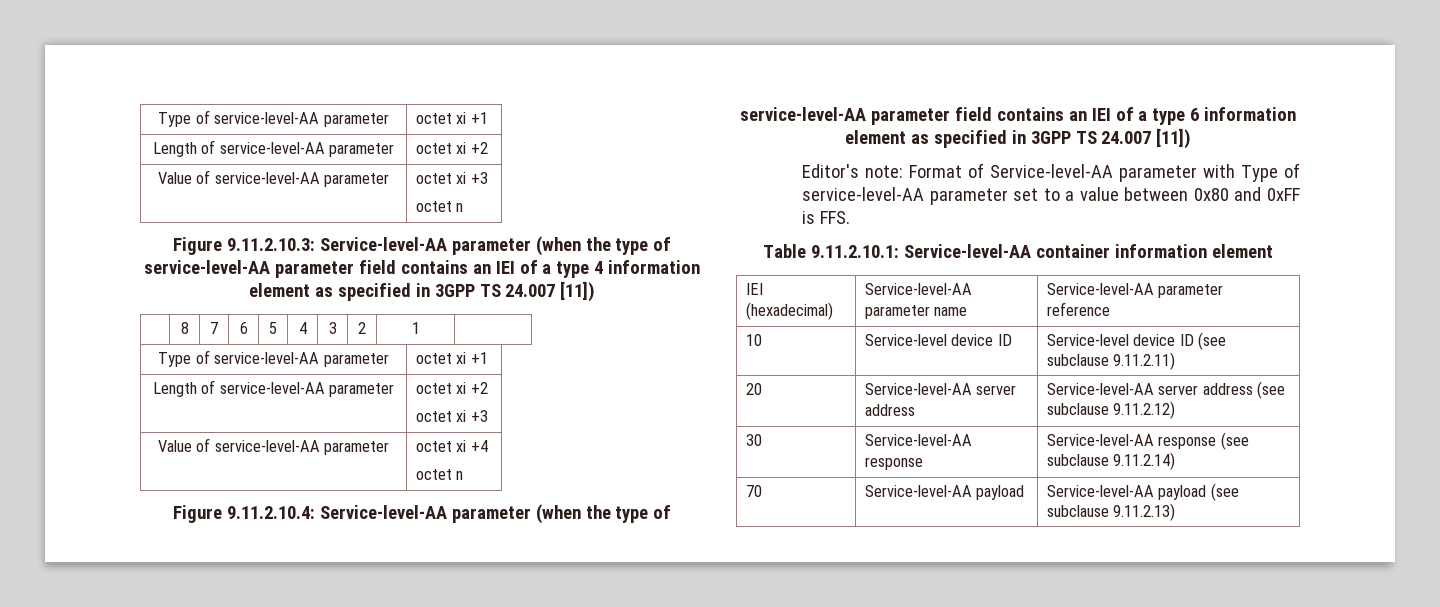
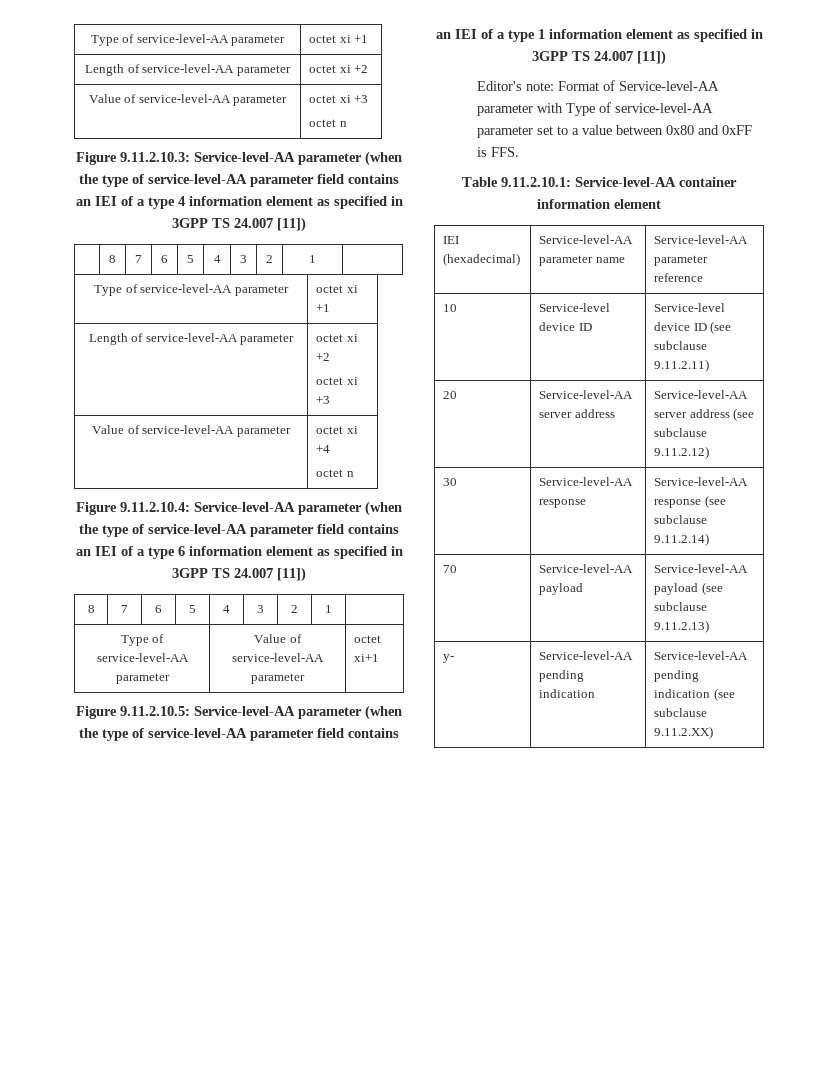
(1192, 138) none -> [87,605,95,613] [121,605,128,613] [155,605,162,613] [189,605,196,613] [223,605,230,613] [257,605,264,613] [291,605,298,613] [325,605,332,613] [120,634,165,646] [96,653,189,662] [115,673,170,684] [254,634,302,643] [232,653,324,662] [251,673,305,684] [354,635,382,643] [354,654,380,662] [76,705,402,720] [79,728,399,741] [435,29,763,42] [532,50,666,65] // 8 | 7 | 6 | 5 | 4 | 3 | 2 | 1 | // Type of service-level-AA parameter | Value of service-level-AA parameter | octet xi+1 // Figure 9.11.2.10.5: Service-level-AA parameter (when the type of service-level-AA parameter field contains an IEI of a type 1 information element as specified in 3GPP TS 24.007 [11])
(1176, 512) none -> [443,654,455,663] [539,651,634,660] [539,670,585,682] [539,689,596,698] [654,651,749,660] [654,670,700,682] [654,688,735,701] [654,708,708,717] [654,726,714,739] // y- | Service-level-AA pending indication | Service-level-AA pending indication (see subclause 9.11.2.XX)

